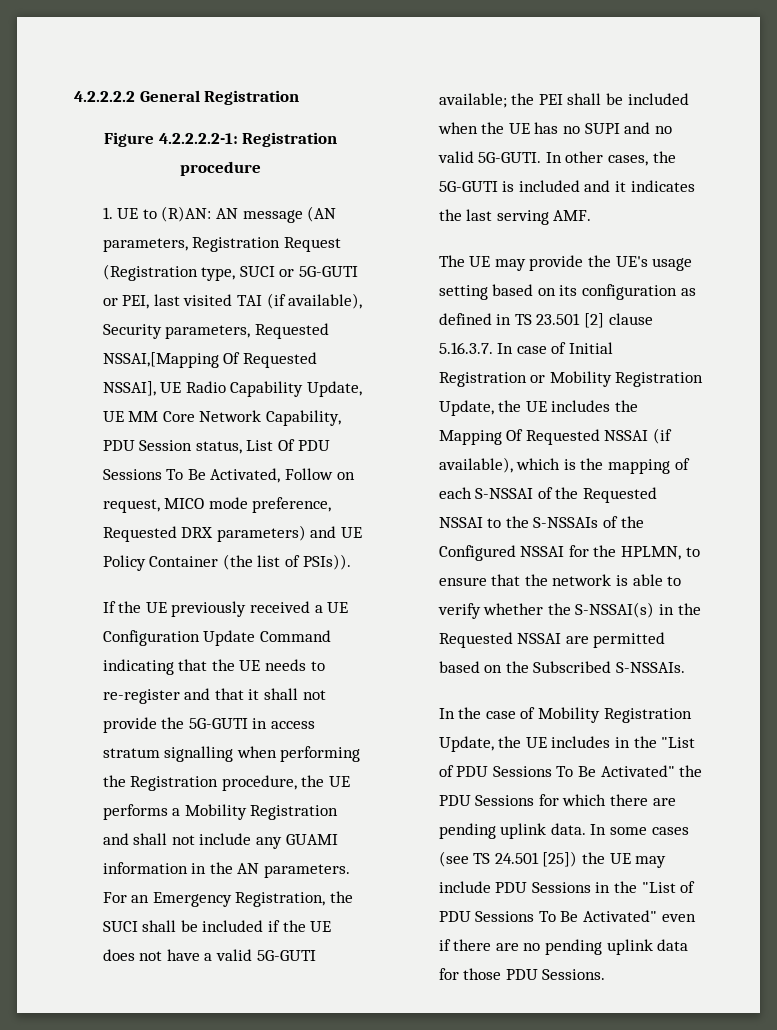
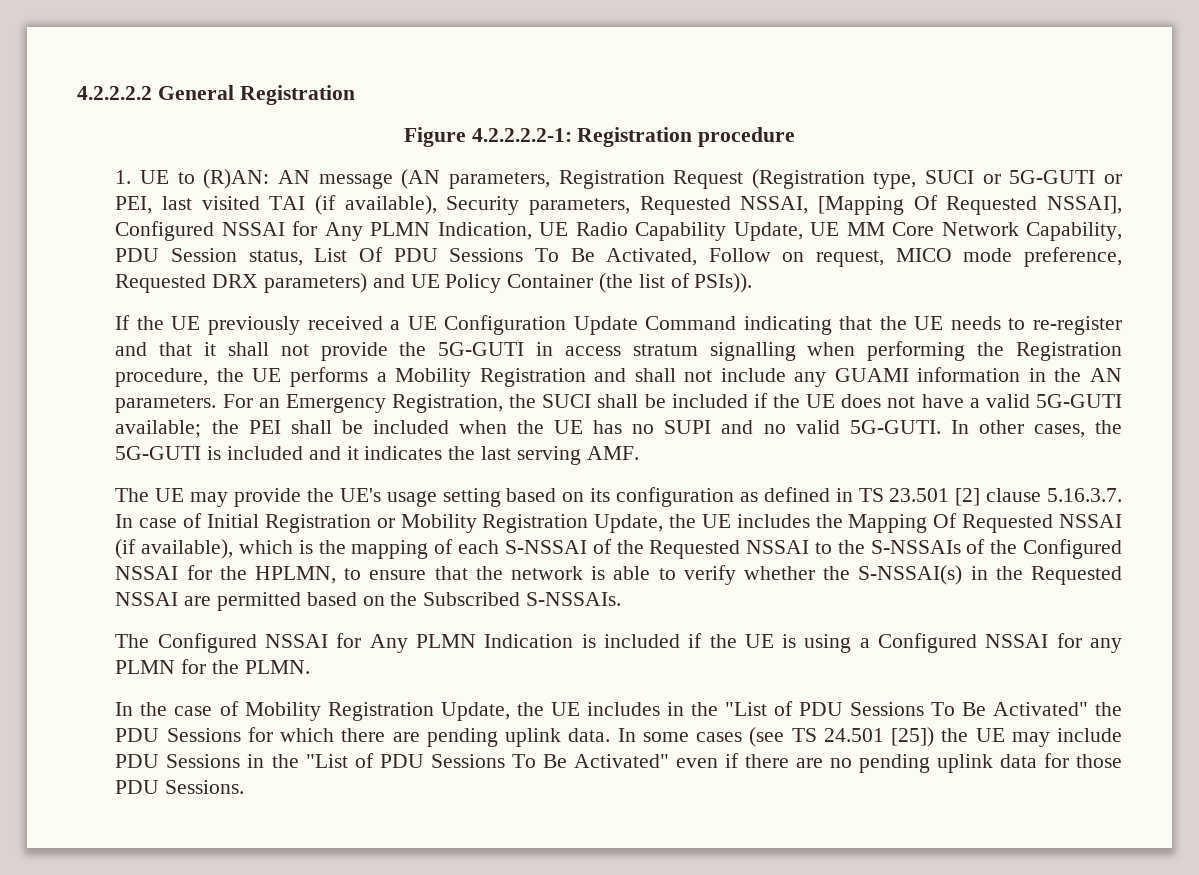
[102,352,219,368] NSSAI,[Mapping -> [740,196,905,215] NSSAI, [Mapping
(156, 388) none -> [115,221,532,241] Configured NSSAI for Any PLMN Indication,
(685, 667) none -> [115,633,1122,653] [115,659,310,674] // The Configured NSSAI for Any PLMN Indication is included if the UE is using a Configured NSSAI for any PLMN for the PLMN.

